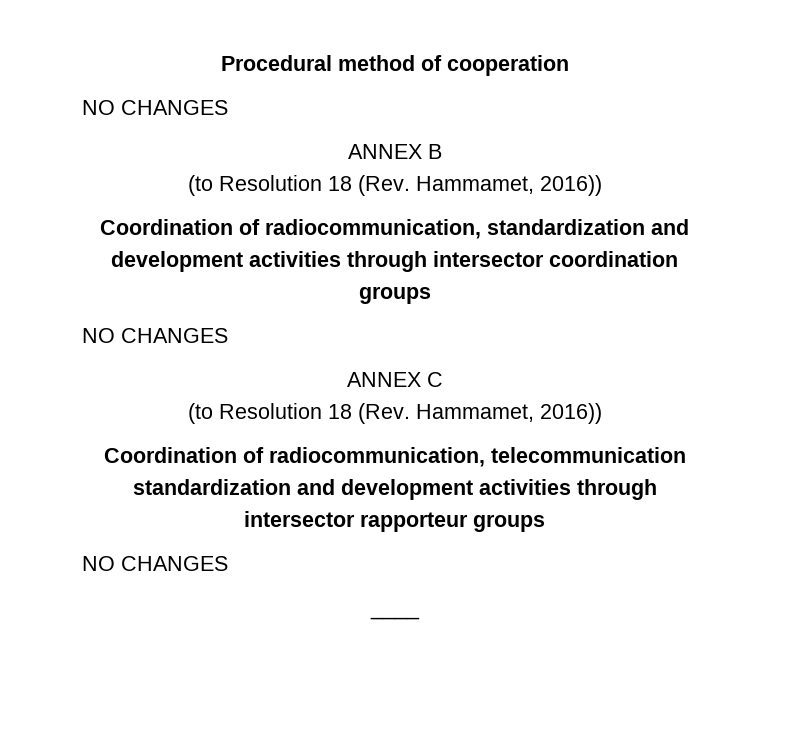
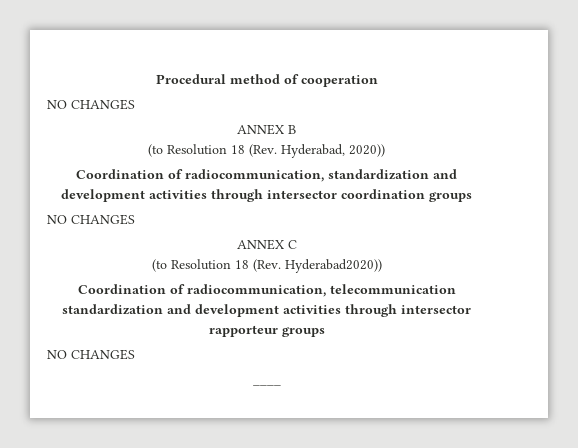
[415,175,602,196] Hammamet, 2016)) -> [281,144,385,158] Hyderabad, 2020))
[415,403,602,424] Hammamet, 2016)) -> [284,259,382,273] Hyderabad2020))

